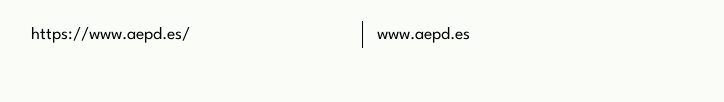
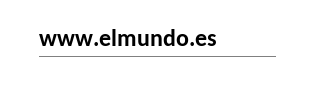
[31,26,190,43] [377,26,470,43] https://www.aepd.es/ // www.aepd.es -> [39,29,217,46] www.elmundo.es

